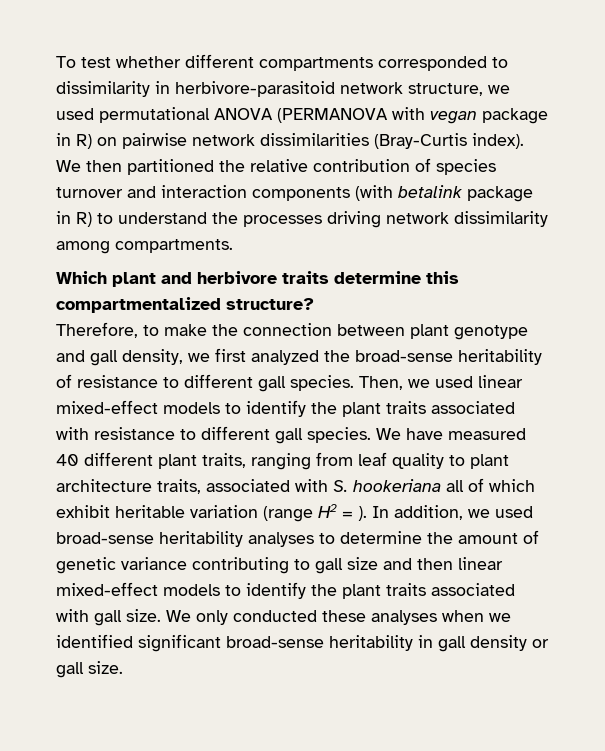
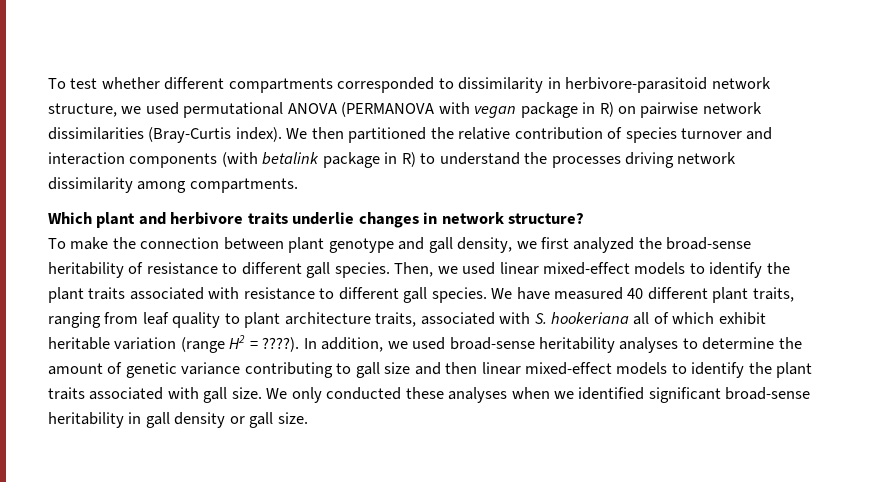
[334,271,459,284] [56,297,221,313] determine this compartmentalized -> [292,212,504,228] underlie changes in network
[56,322,159,338] Therefore, to -> [48,238,66,249] To
[358,506,367,521] ). -> [262,337,300,352] ????).

